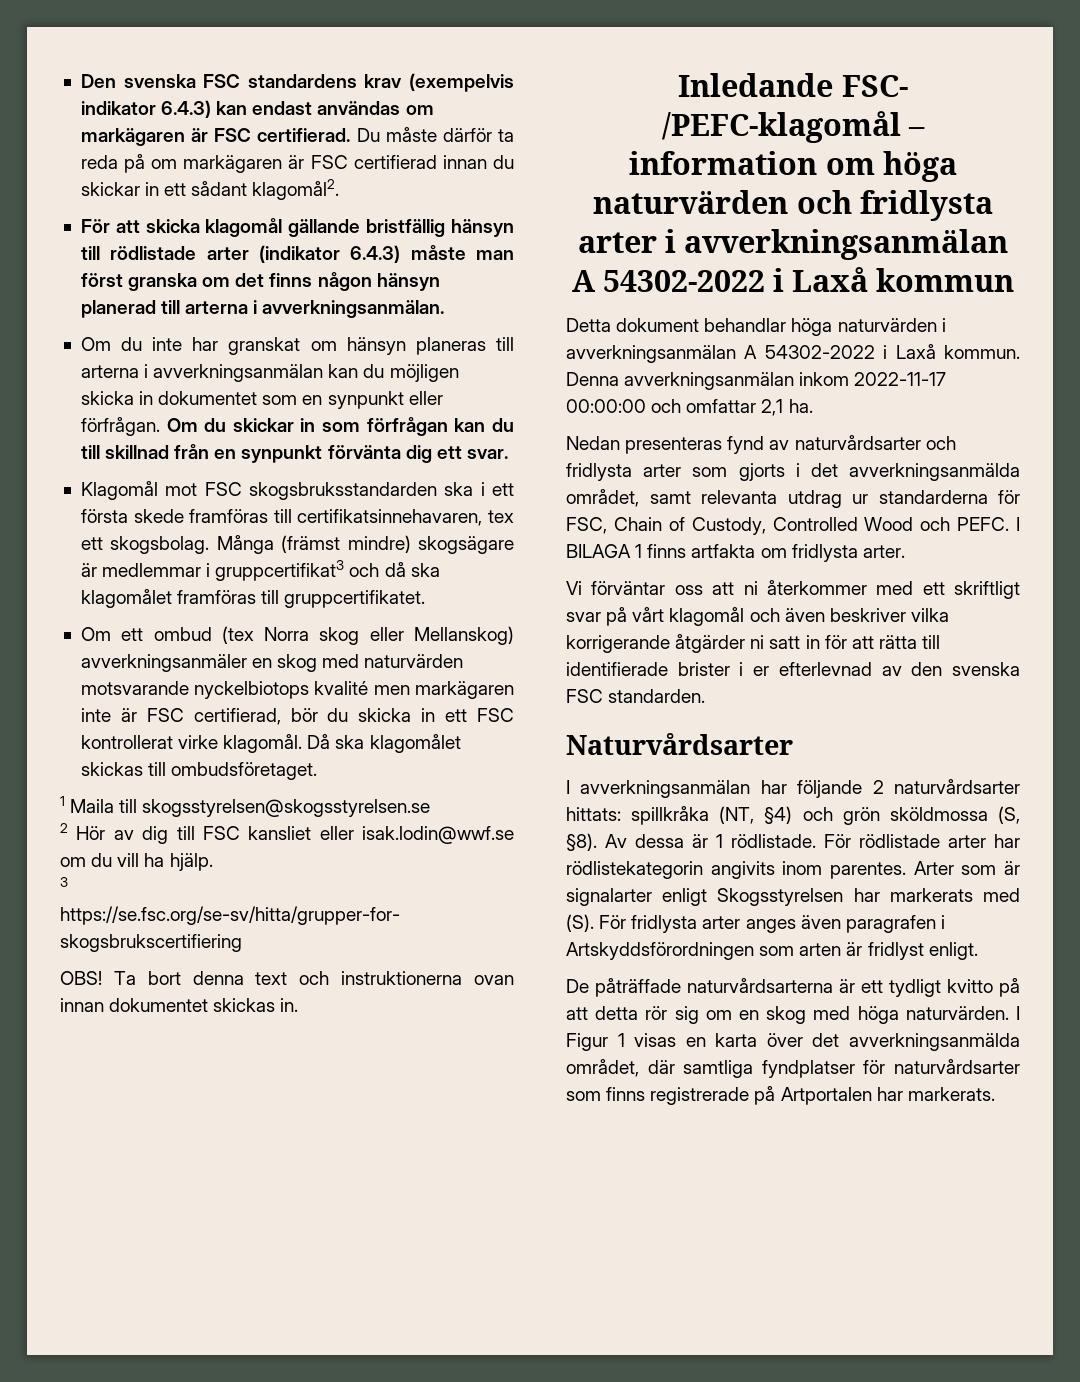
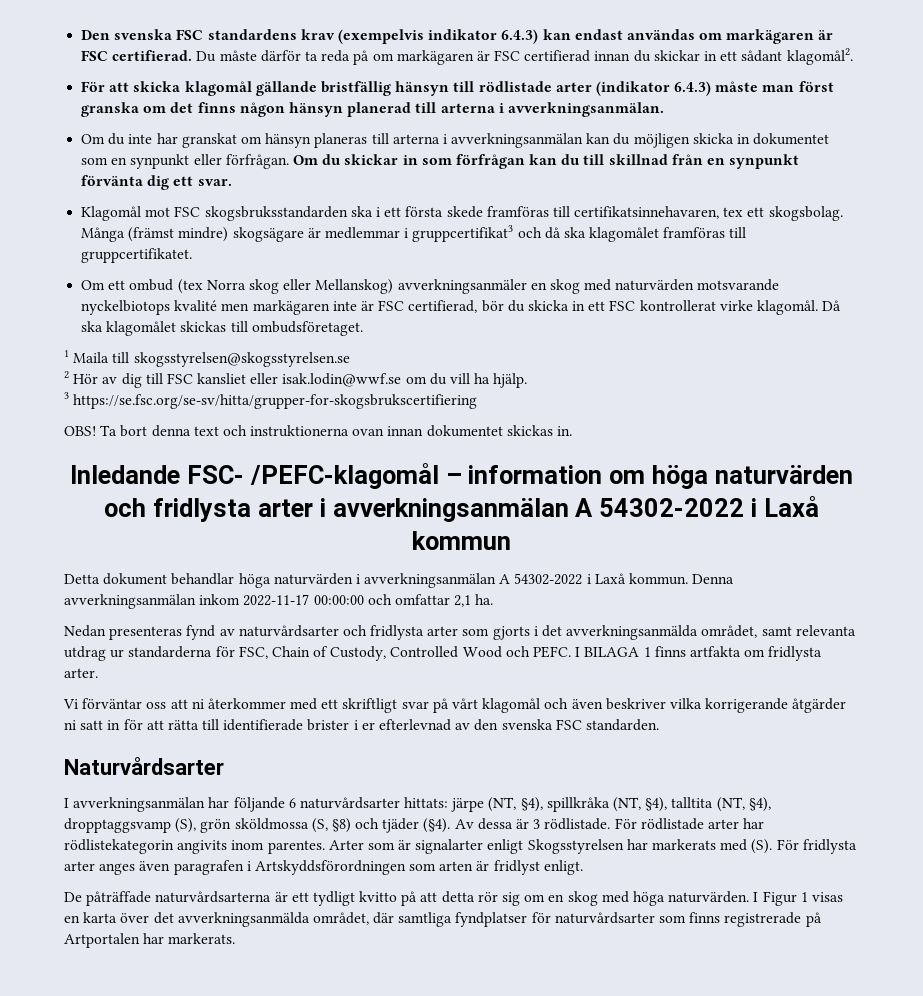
[872,780,884,794] 2 -> [288,798,296,808] 6
[631,806,1020,825] [566,833,597,851] spillkråka (NT, §4) och grön sköldmossa (S, §8). -> [451,797,771,812] [64,818,451,833] järpe (NT, §4), spillkråka (NT, §4), talltita (NT, §4), dropptaggsvamp (S), grön sköldmossa (S, §8) och tjäder (§4).
[716,834,723,848] 1 -> [533,819,541,829] 3

